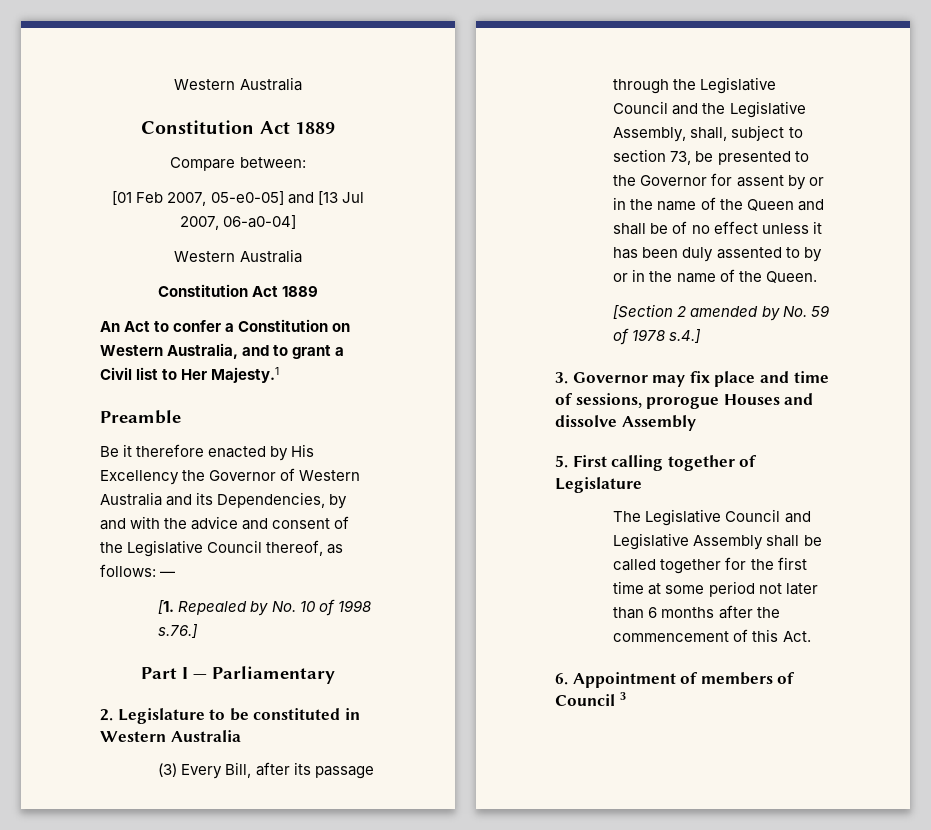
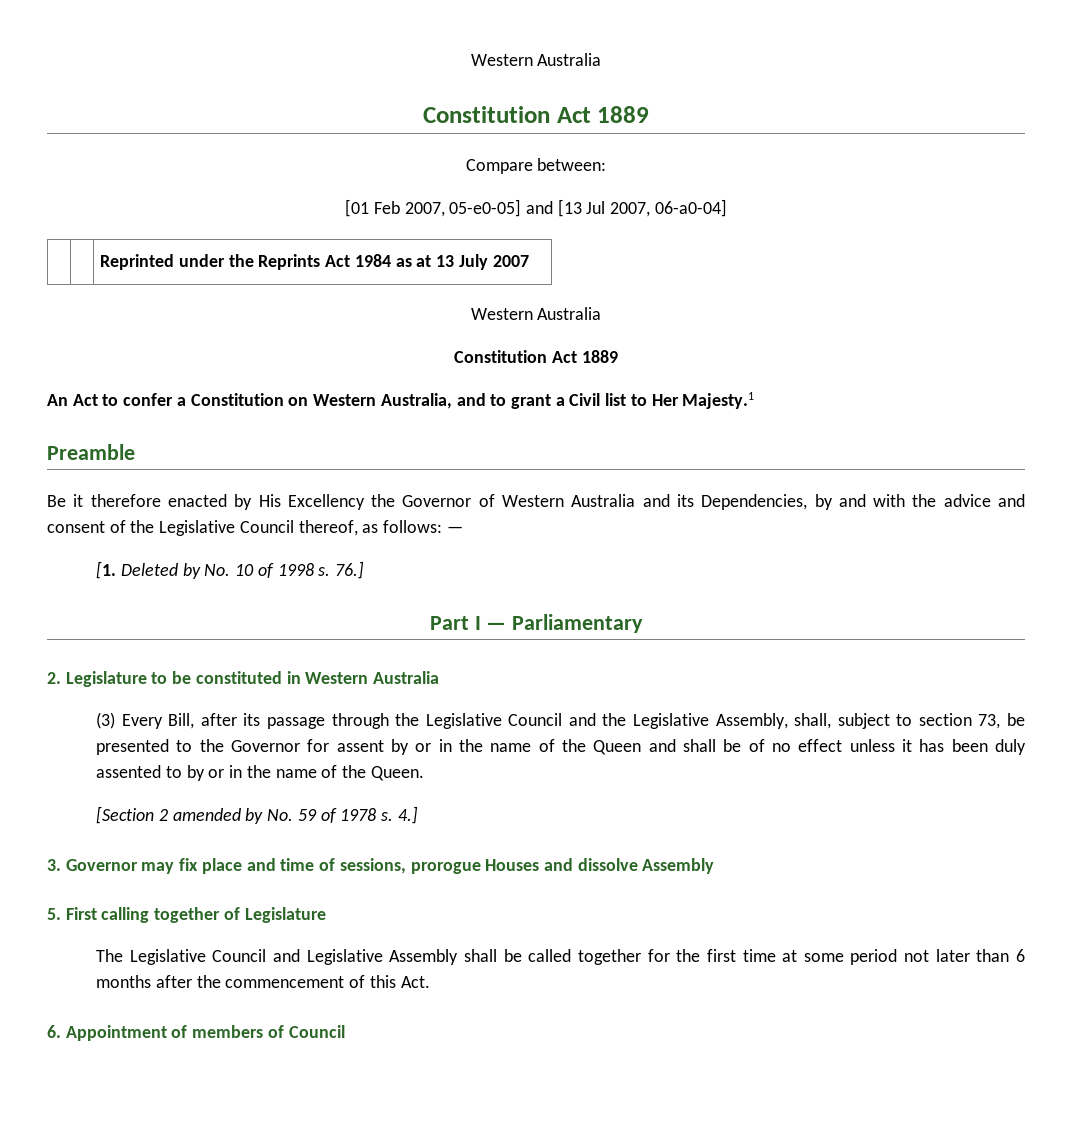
(297, 222) none -> [100,254,529,270] // | | Reprinted under the Reprints Act 1984 as at 13 July 2007
[178,601,248,615] Repealed -> [120,563,178,576] Deleted
[158,624,199,638] s.76.] -> [318,561,364,579] s. 76.]
[669,329,702,343] s.4.] -> [380,806,418,824] s. 4.]
[619,692,626,700] 3 -> (345, 1031) none

